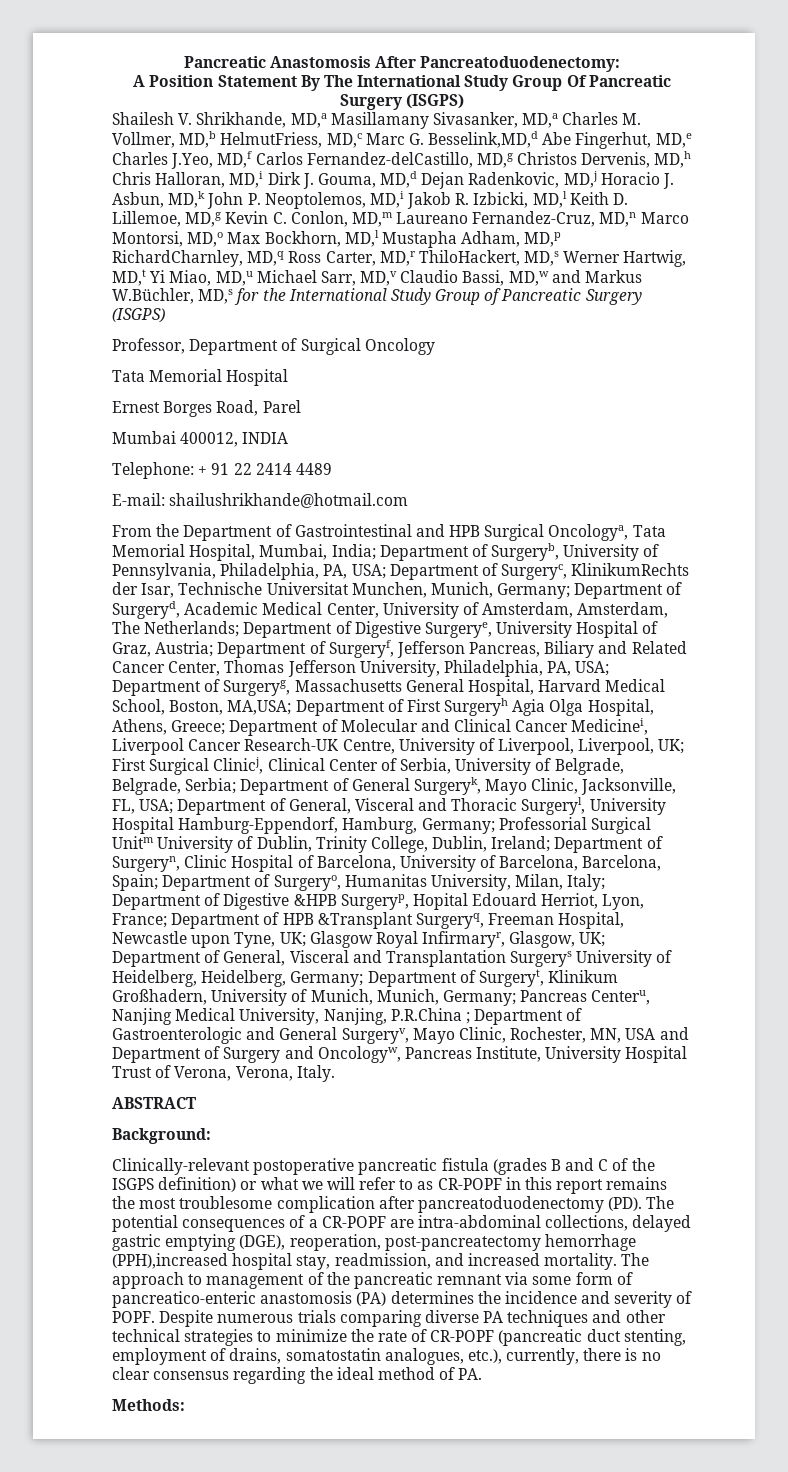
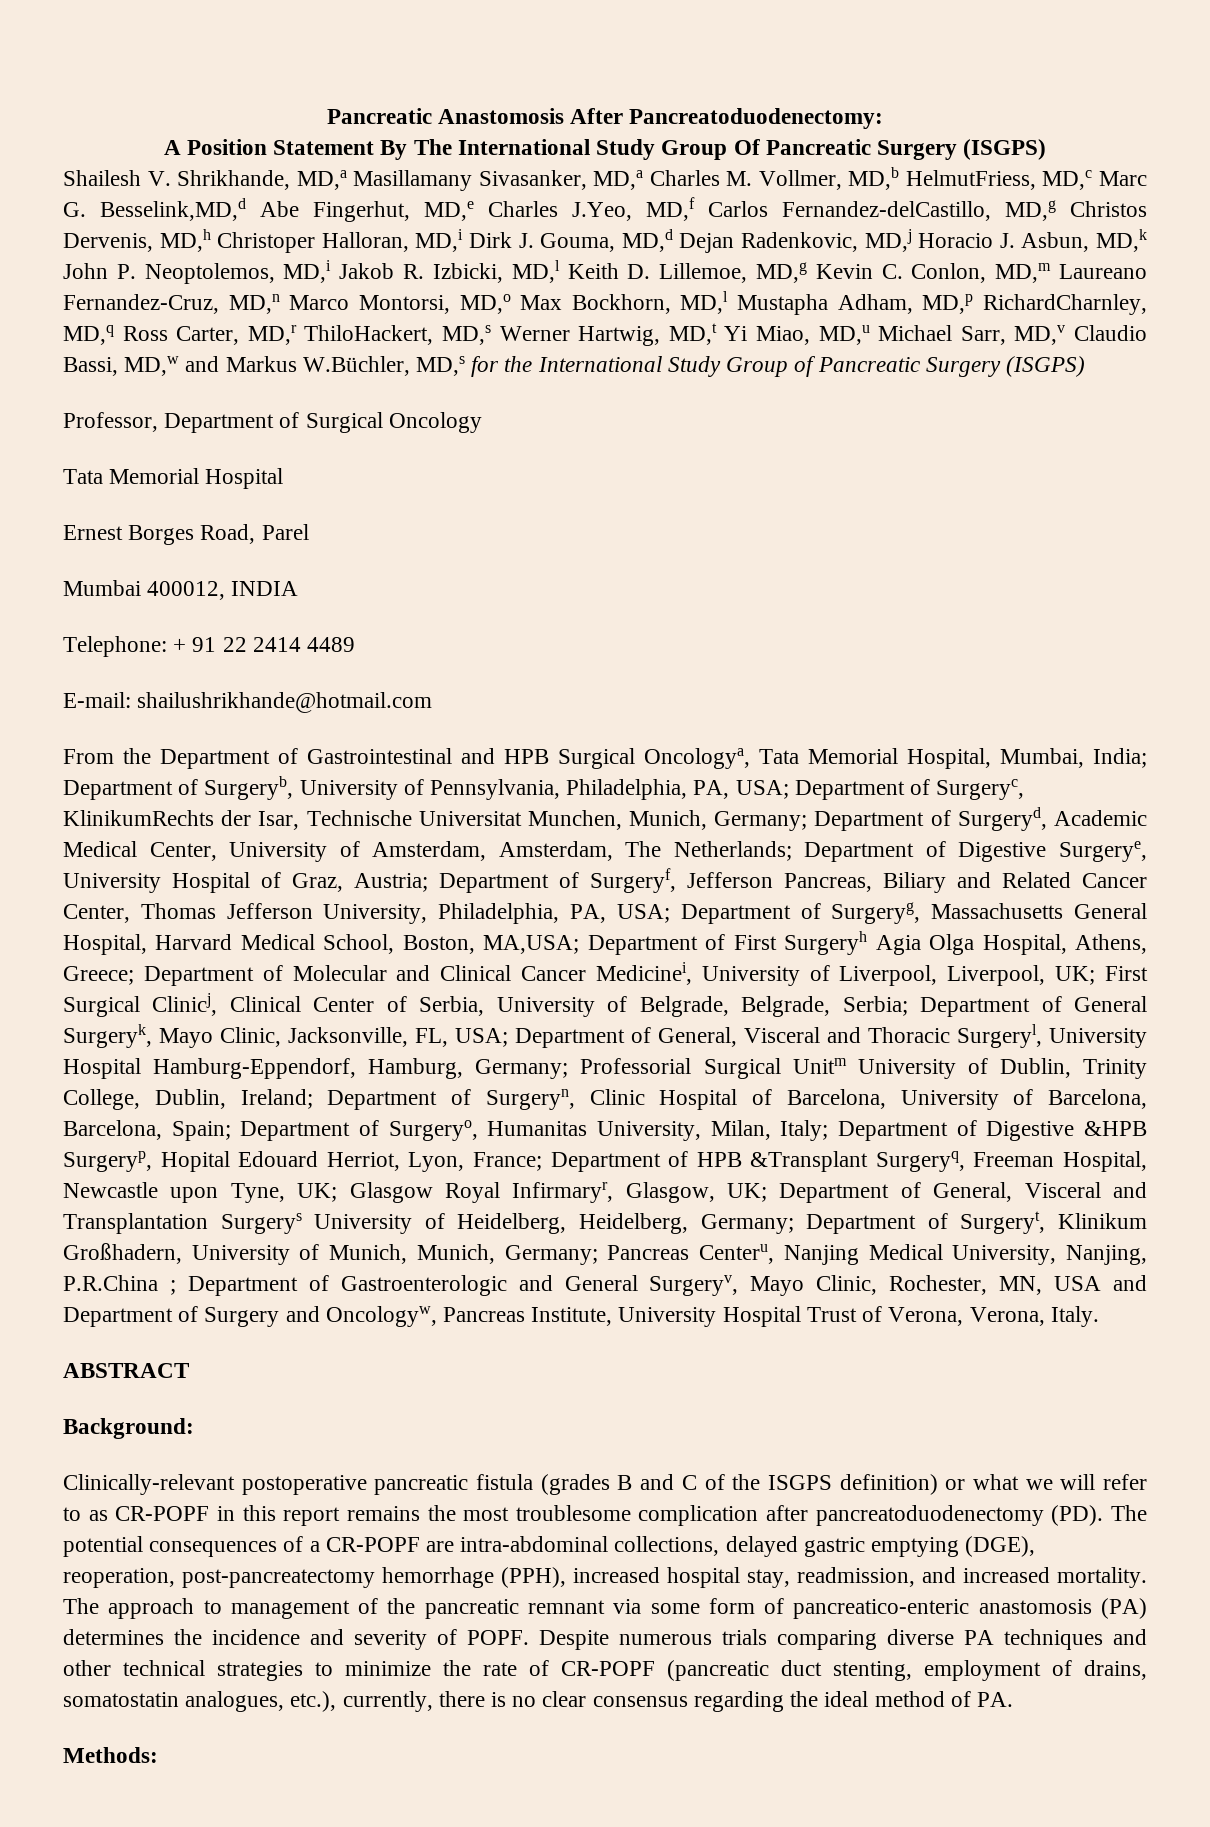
[112,172,151,185] Chris -> [217,232,316,253] Christoper
[112,738,395,755] Liverpool Cancer Research-UK Centre, -> (692, 973) none
[112,1253,228,1269] (PPH),increased -> [501,1567,660,1588] (PPH), increased

